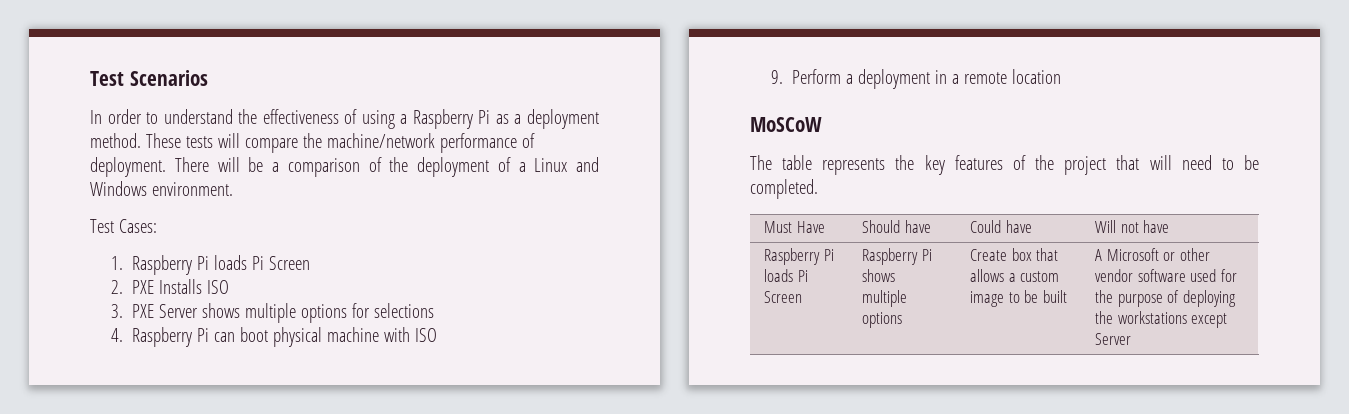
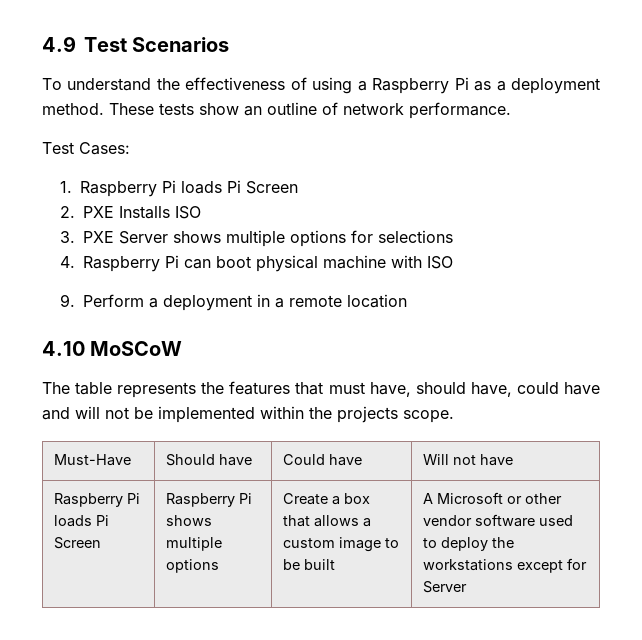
(90, 78) none -> [42,36,76,52] 4.9
[90,109,159,124] In order to -> [42,78,62,90] To
[217,133,535,153] [90,157,599,177] [90,181,233,196] will compare the machine/network performance of deployment. There will be a comparison of the deployment of a Linux and Windows environment. -> [199,102,511,119] show an outline of network performance.
(1061, 76) none -> [42,341,85,356] 4.10
[924,155,1259,175] [750,179,818,199] [764,221,825,233] key features of the project that will need to be completed. // Must Have -> [229,381,600,397] [42,406,454,423] [53,454,131,466] features that must have, should have, could have and will not be implemented within the projects scope. // Must-Have
(1008, 255) none -> [331,496,340,505] a
[1220,269,1237,282] [1095,290,1236,307] for the purpose of deploying -> [422,537,488,551] to deploy
(1228, 320) none -> [566,558,587,570] for

